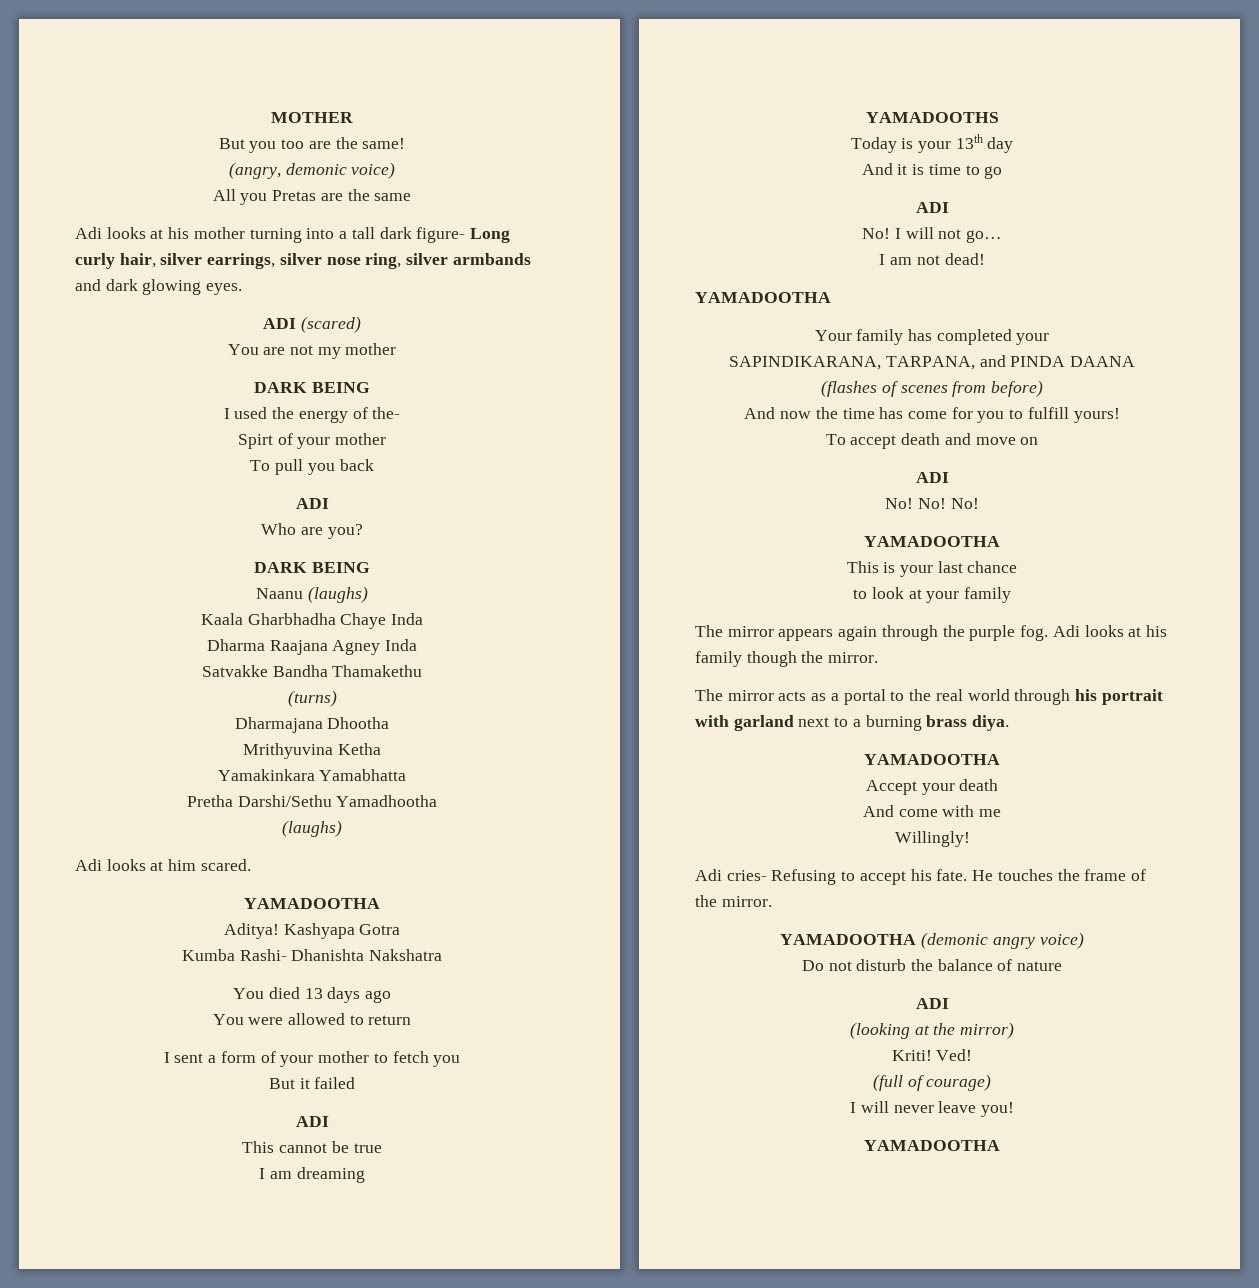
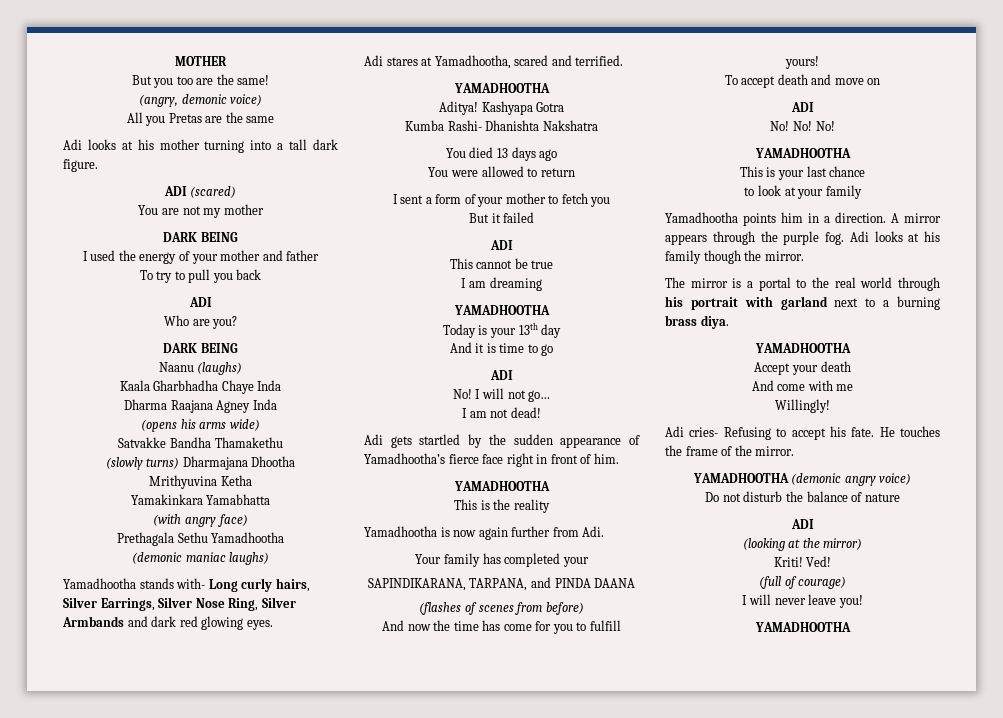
[416,227,510,243] [75,253,531,269] [75,279,243,295] figure- Long curly hair, silver earrings, silver nose ring, silver armbands and dark glowing eyes. -> [63,159,98,172] figure.
[372,407,401,419] [237,433,387,449] [250,460,271,471] the- // Spirt of your mother // To -> [191,250,320,264] [139,270,185,283] your mother and father // To try to
(418, 645) none -> [141,419,260,432] // (opens his arms wide)
[287,690,337,707] (turns) // -> [105,457,180,470] (slowly turns)
[186,795,438,807] [282,820,342,837] [75,859,251,871] [244,898,380,909] Pretha Darshi/Sethu Yamadhootha // (laughs) // Adi looks at him scared. // YAMADOOTHA -> [153,514,248,527] [116,532,285,546] [131,552,270,565] [63,578,310,592] [63,597,296,611] [62,616,273,630] [364,55,624,69] [453,83,550,93] (with angry face) // Prethagala Sethu Yamadhootha // (demonic maniac laughs) // Yamadhootha stands with- Long curly hairs, Silver Earrings, Silver Nose Ring, Silver Armbands and dark red glowing eyes. // Adi stares at Yamadhootha, scared and terrified. // YAMADHOOTHA
[865,112,999,123] YAMADOOTHS -> [453,305,550,315] YAMADHOOTHA
[695,292,831,303] YAMADOOTHA -> [364,434,640,448] [364,453,619,467] [453,481,550,491] [454,499,550,513] [364,526,605,540] Adi gets startled by the sudden appearance of Yamadhootha’s fierce face right in front of him. // YAMADHOOTHA // This is the reality // Yamadhootha is now again further from Adi.
[864,536,1000,547] YAMADOOTHA -> [754,148,851,158] YAMADHOOTHA
[695,625,723,637] The -> [665,212,899,226] Yamadhootha points him in a direction. A
[838,626,878,641] again -> (707, 239) none
[778,691,827,701] acts as -> [732,278,742,288] is
[864,754,1000,765] YAMADOOTHA -> [754,343,851,353] YAMADHOOTHA
[780,934,917,945] YAMADOOTHA -> [692,473,789,483] YAMADHOOTHA
[864,1140,1000,1151] YAMADOOTHA -> [754,622,851,632] YAMADHOOTHA

